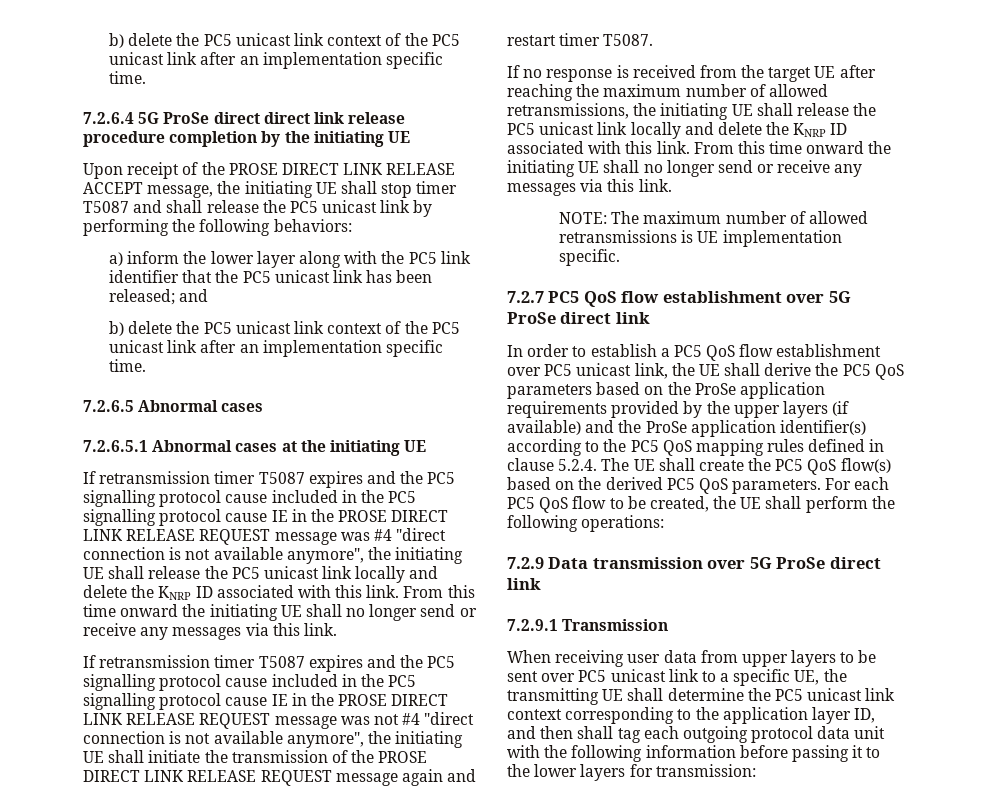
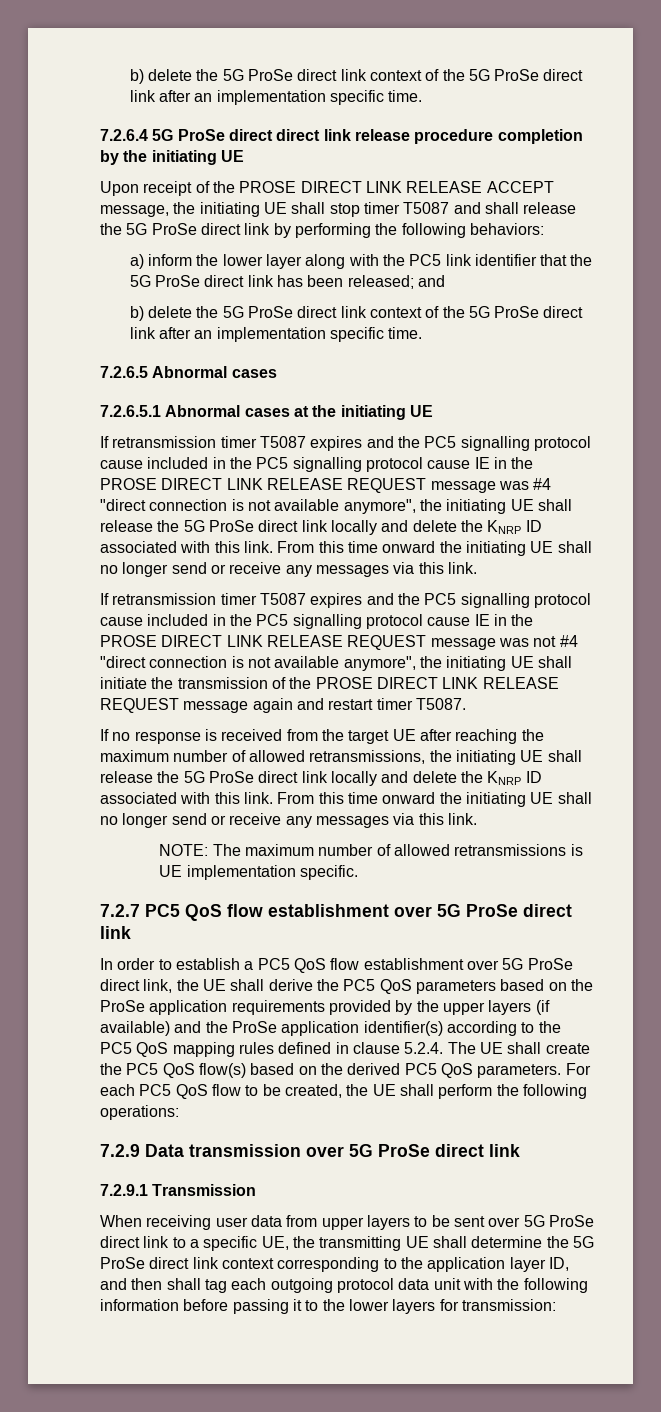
[109,33,460,48] [109,52,165,65] b) delete the PC5 unicast link context of the PC5 unicast -> [129,69,584,84] b) delete the 5G ProSe direct link context of the 5G ProSe direct
[289,200,378,213] PC5 unicast -> [126,223,241,235] 5G ProSe direct
[242,270,330,283] PC5 unicast -> [129,275,245,287] 5G ProSe direct
[203,321,460,334] [109,340,165,353] PC5 unicast link context of the PC5 unicast -> [222,306,584,318] 5G ProSe direct link context of the 5G ProSe direct
[231,566,319,579] PC5 unicast -> [183,520,299,532] 5G ProSe direct
[507,122,595,135] PC5 unicast -> [183,771,299,783] 5G ProSe direct
[544,363,632,376] PC5 unicast -> [502,958,573,970] [100,979,140,991] 5G ProSe direct
[578,669,666,682] PC5 unicast -> [523,1215,594,1227] [100,1236,140,1248] 5G ProSe direct
[774,688,863,701] PC5 unicast -> [572,1236,594,1248] [100,1257,190,1269] 5G ProSe direct

